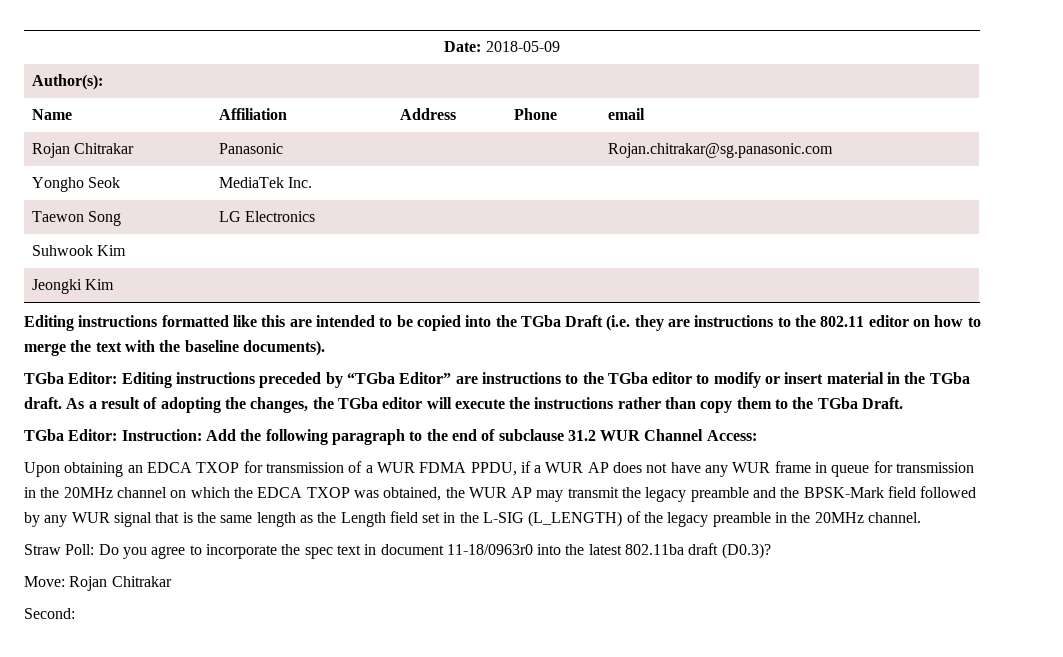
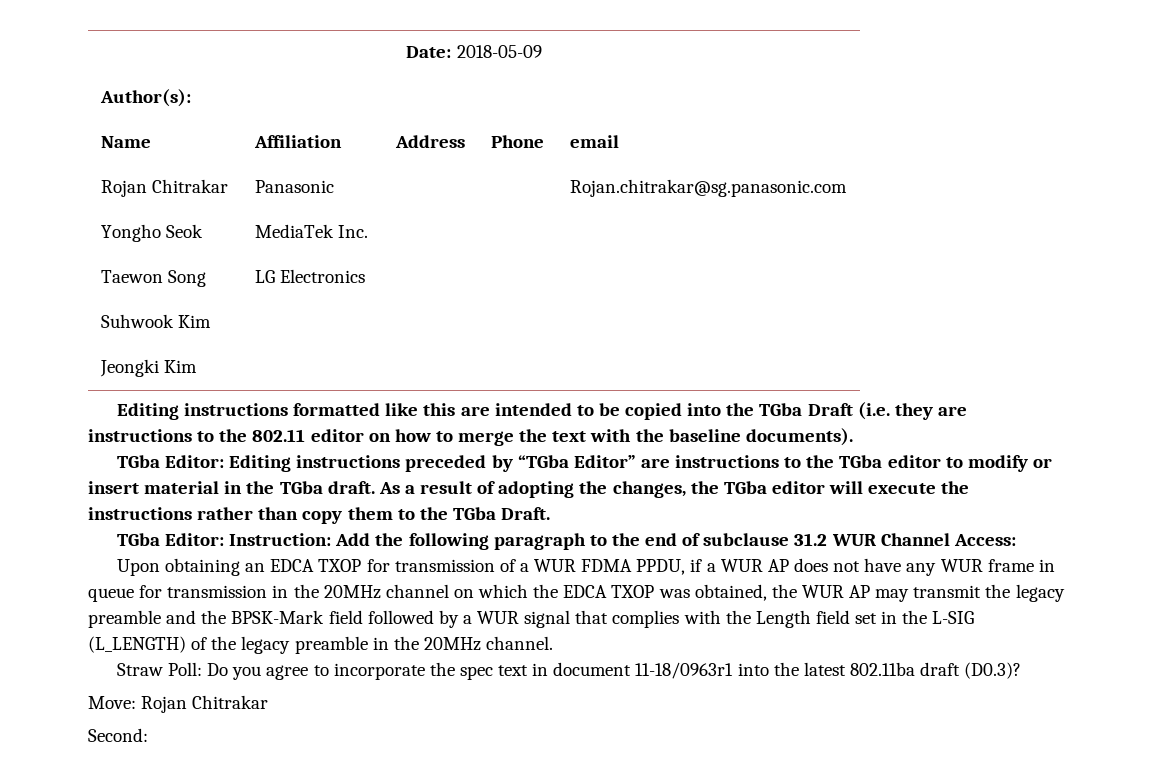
[44,515,68,527] any -> [462,615,472,624] a
[182,512,313,527] is the same length as -> [612,610,721,628] complies with
[446,544,533,555] 11-18/0963r0 -> [635,662,734,679] 11-18/0963r1

